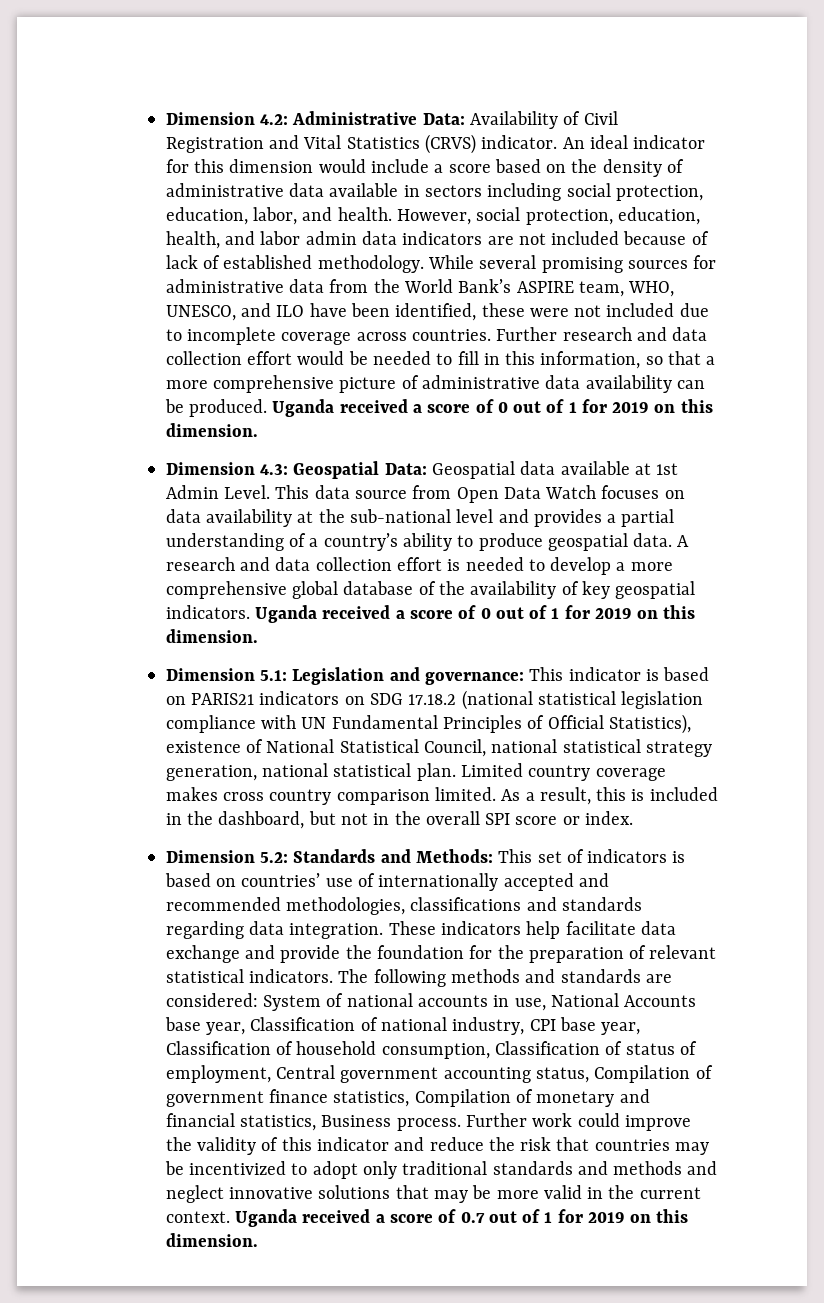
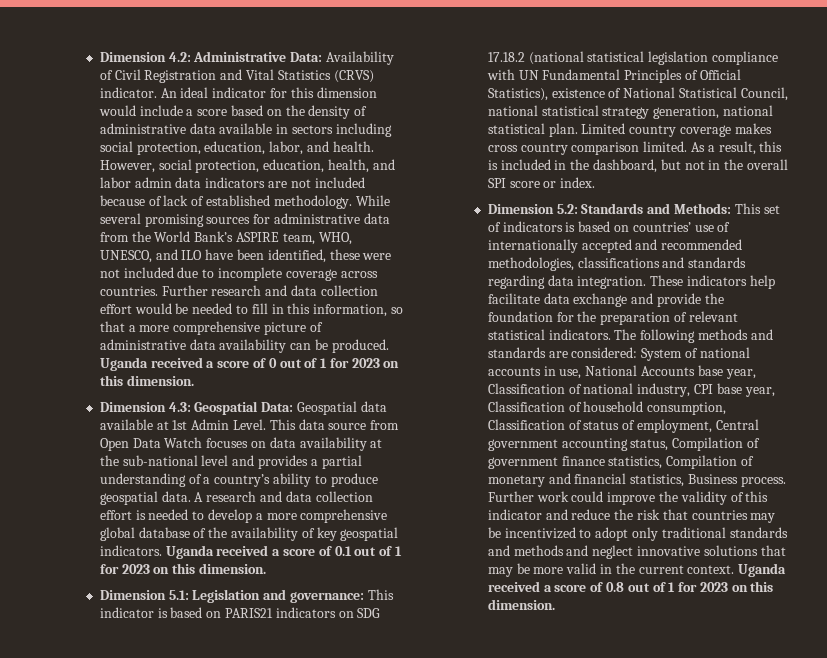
[612,402,650,413] 2019 -> [351,358,380,368] 2023
[480,605,632,619] 0 out of 1 for 2019 -> [334,546,402,556] [99,564,150,574] 0.1 out of 1 for 2023
[460,1209,625,1223] 0.7 out of 1 for 2019 -> [605,582,728,592] 0.8 out of 1 for 2023

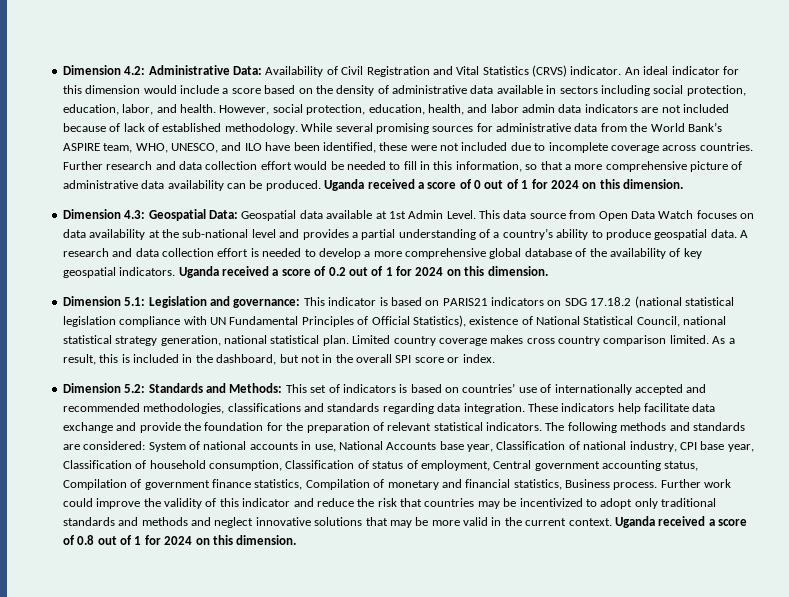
[351,358,380,368] 2023 -> [550,180,579,189] 2024
[334,546,402,556] [99,564,150,574] 0.1 out of 1 for 2023 -> [328,266,444,276] 0.2 out of 1 for 2024
[699,582,728,592] 2023 -> [164,536,193,545] 2024

